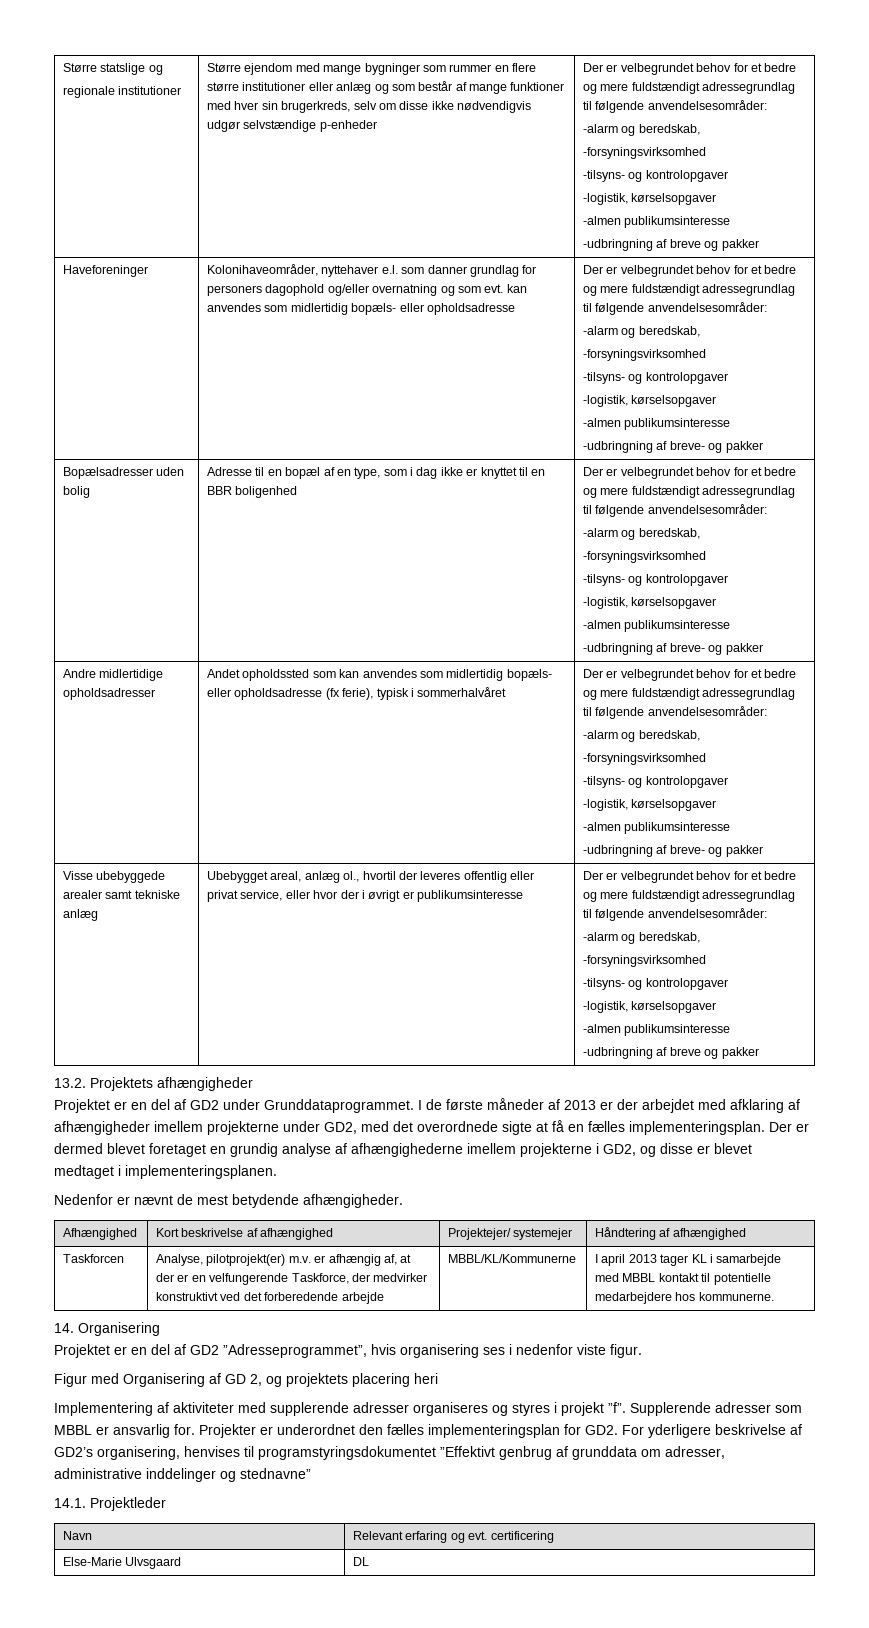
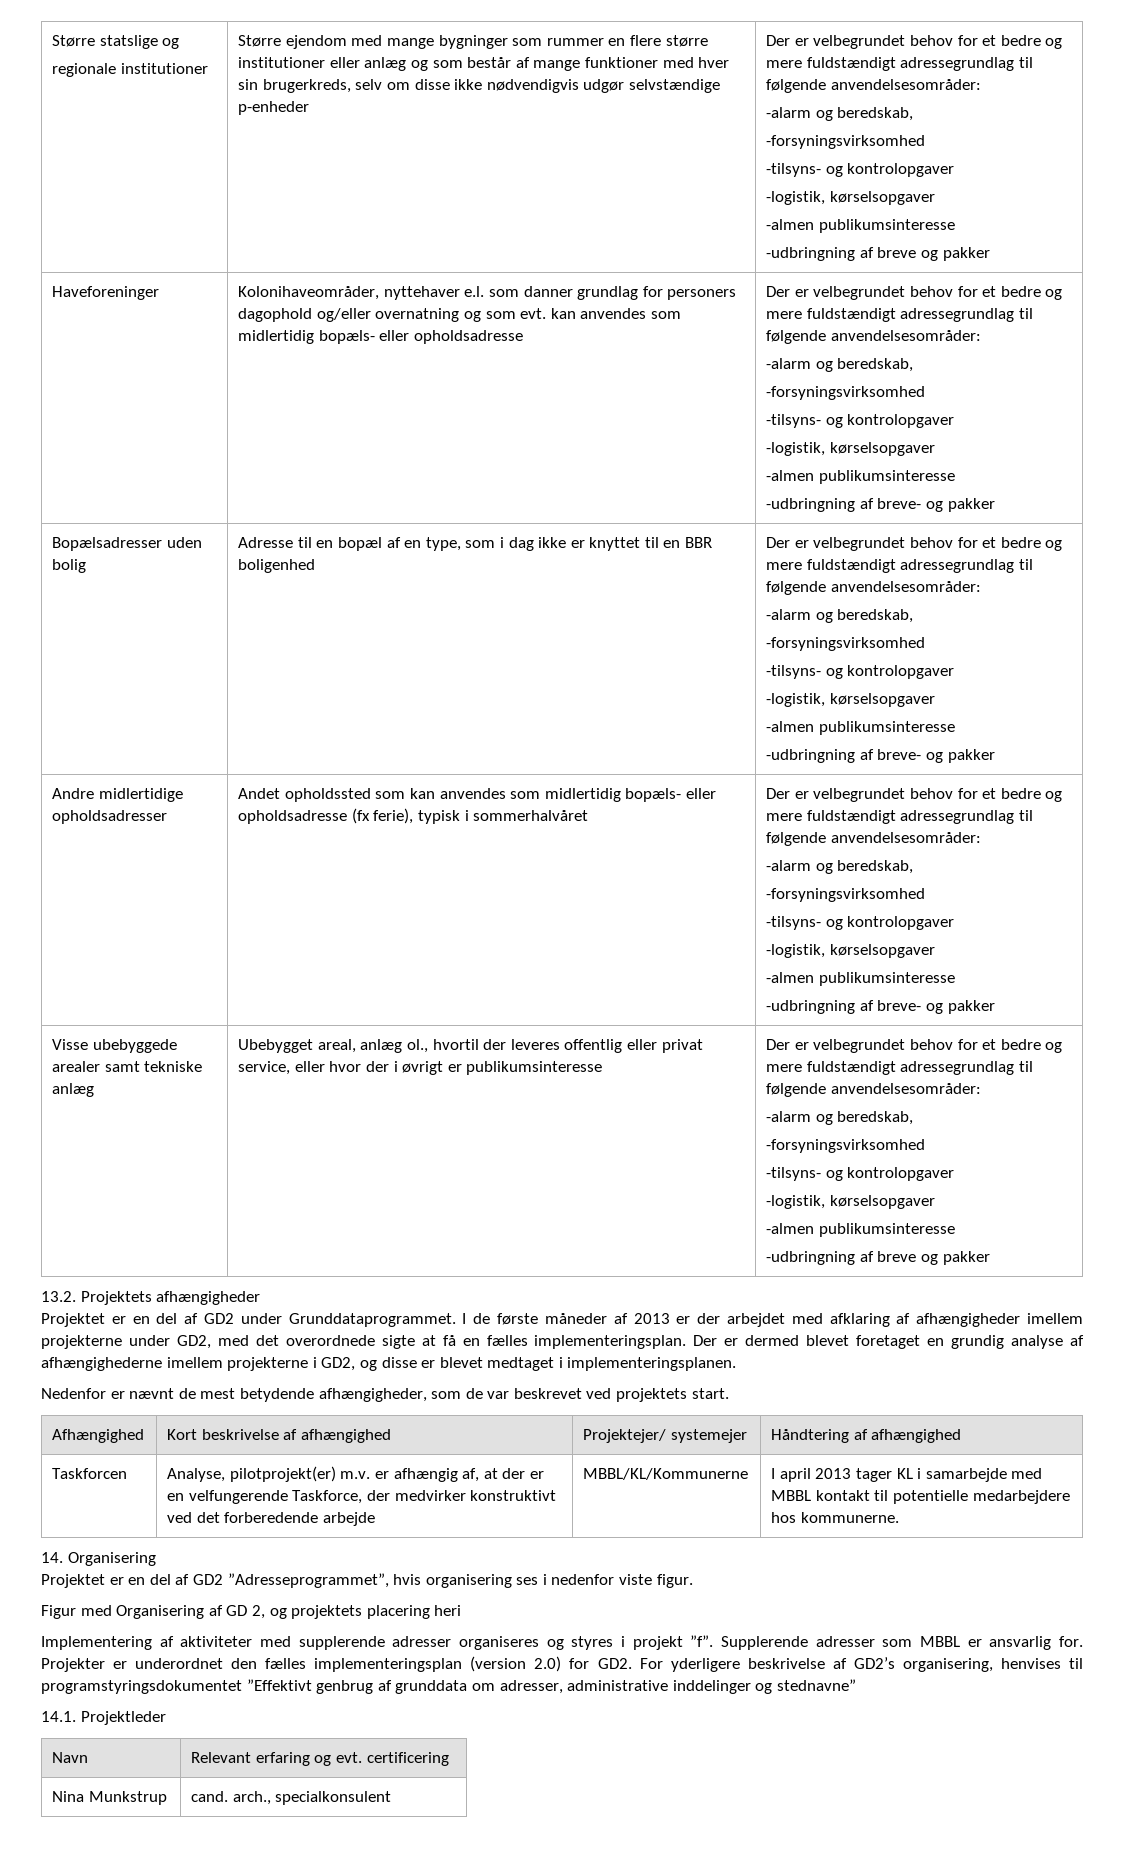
[303,1194,403,1208] afhængigheder. -> [318,1388,729,1402] afhængigheder, som de var beskrevet ved projektets start.
(560, 1431) none -> [470,1656,562,1672] (version 2.0)
[63,1557,182,1569] [353,1557,370,1566] Else-Marie Ulvsgaard | DL -> [52,1791,167,1805] [191,1791,392,1805] Nina Munkstrup | cand. arch., specialkonsulent

